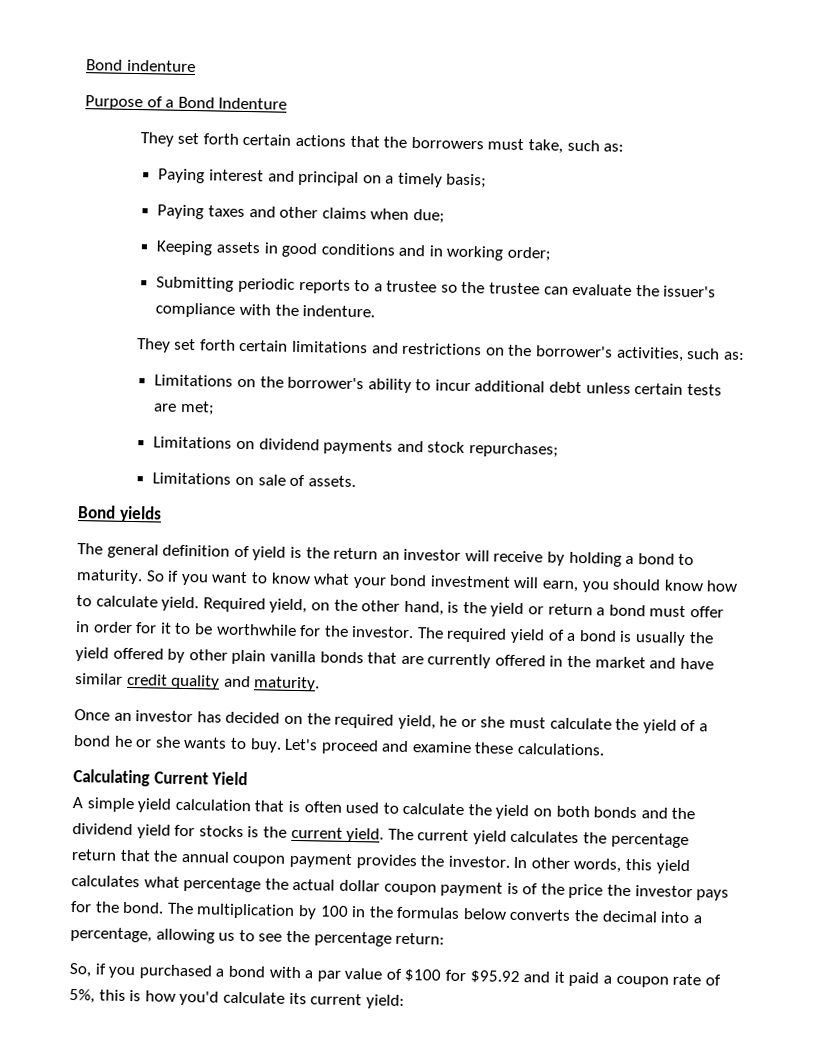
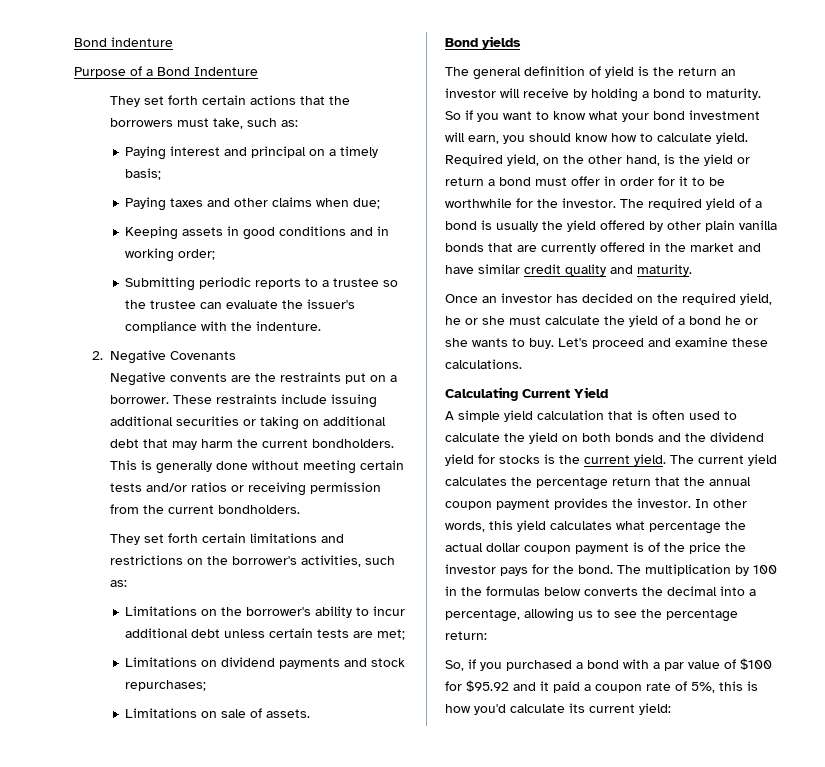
(376, 311) none -> [91,350,236,364] [109,372,397,386] [109,394,377,408] [109,416,386,430] [109,439,394,450] [109,460,404,474] [109,482,381,496] [109,504,300,514] // 2. Negative Covenants // Negative convents are the restraints put on a borrower. These restraints include issuing additional securities or taking on additional debt that may harm the current bondholders. This is generally done without meeting certain tests and/or ratios or receiving permission from the current bondholders.

